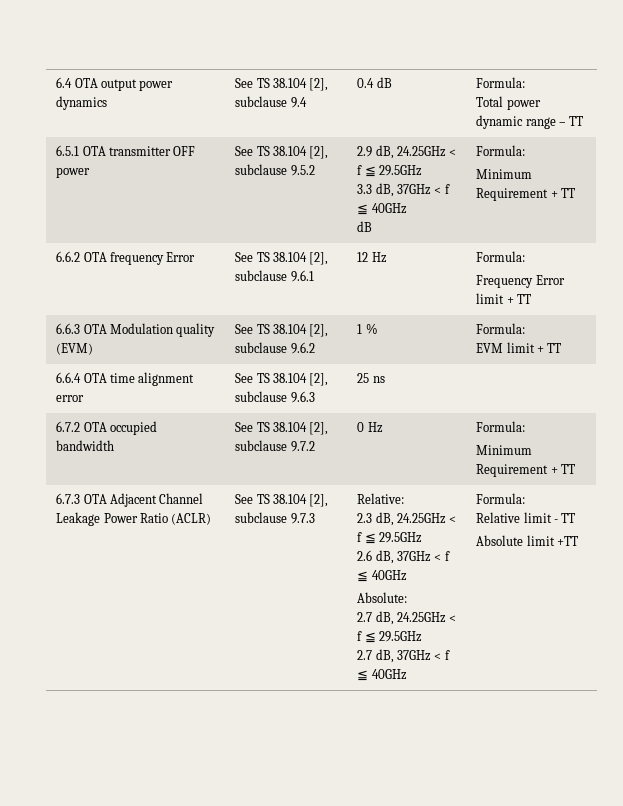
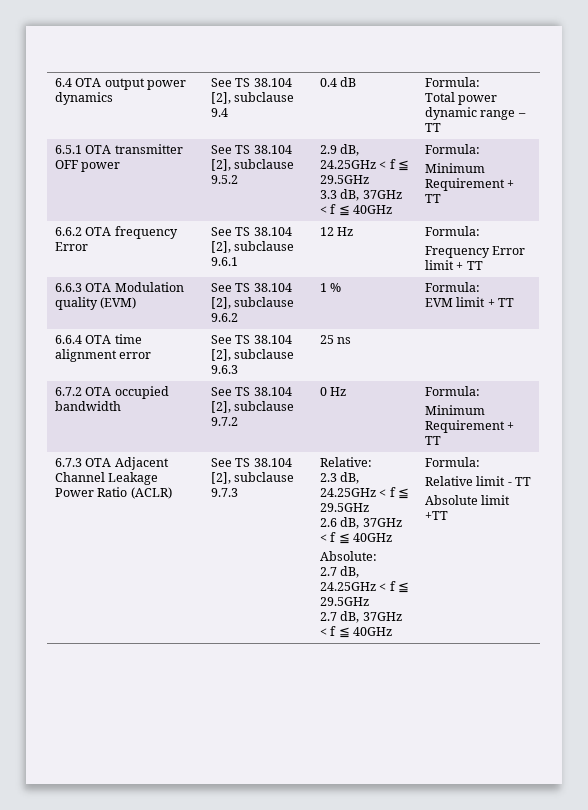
[357,221,373,232] // dB -> (392, 209) none

